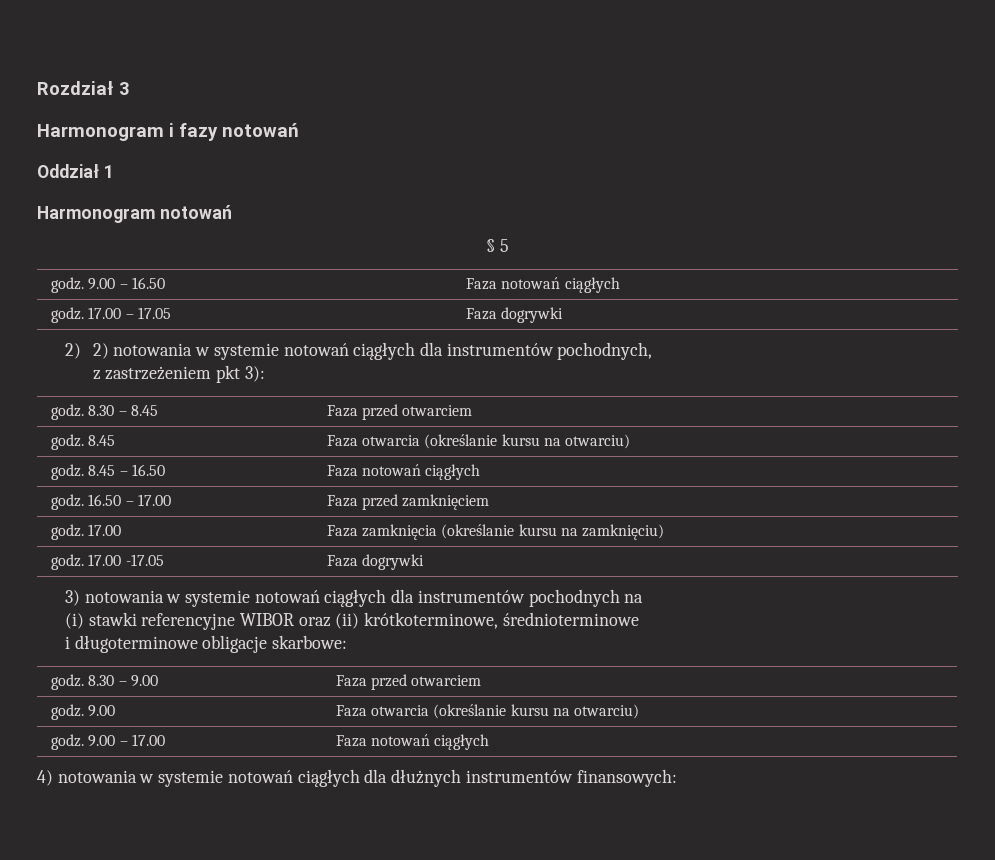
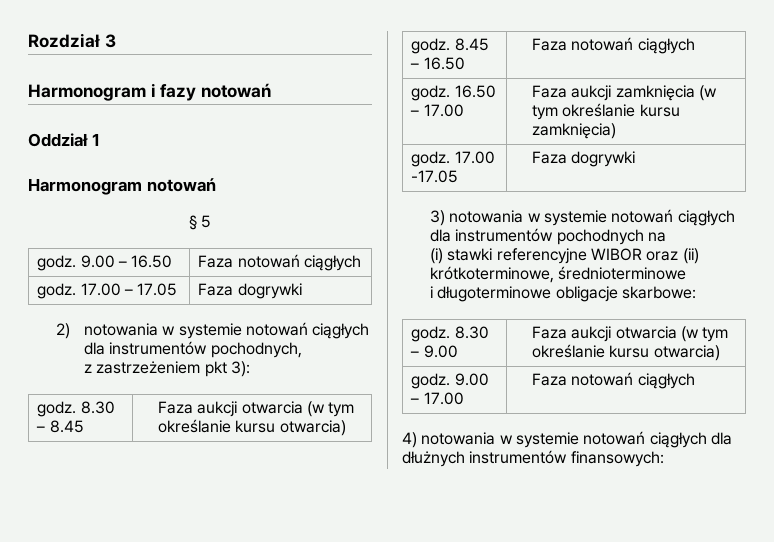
[92,343,109,359] 2) -> (70, 331) none
[361,404,473,420] [50,434,116,450] [326,434,631,449] przed otwarciem // godz. 8.45 | Faza otwarcia (określanie kursu na otwarciu) -> [197,401,355,417] [158,419,346,436] aukcji otwarcia (w tym określanie kursu otwarcia)
[361,494,490,510] [50,524,122,540] [326,524,665,540] przed zamknięciem // godz. 17.00 | Faza zamknięcia (określanie kursu na zamknięciu) -> [571,85,718,101] [532,103,680,120] [532,123,617,139] aukcji zamknięcia (w tym określanie kursu zamknięcia)
[370,674,482,690] [50,704,116,720] [335,704,640,719] przed otwarciem // godz. 9.00 | Faza otwarcia (określanie kursu na otwarciu) -> [571,326,729,342] [532,344,720,361] aukcji otwarcia (w tym określanie kursu otwarcia)

